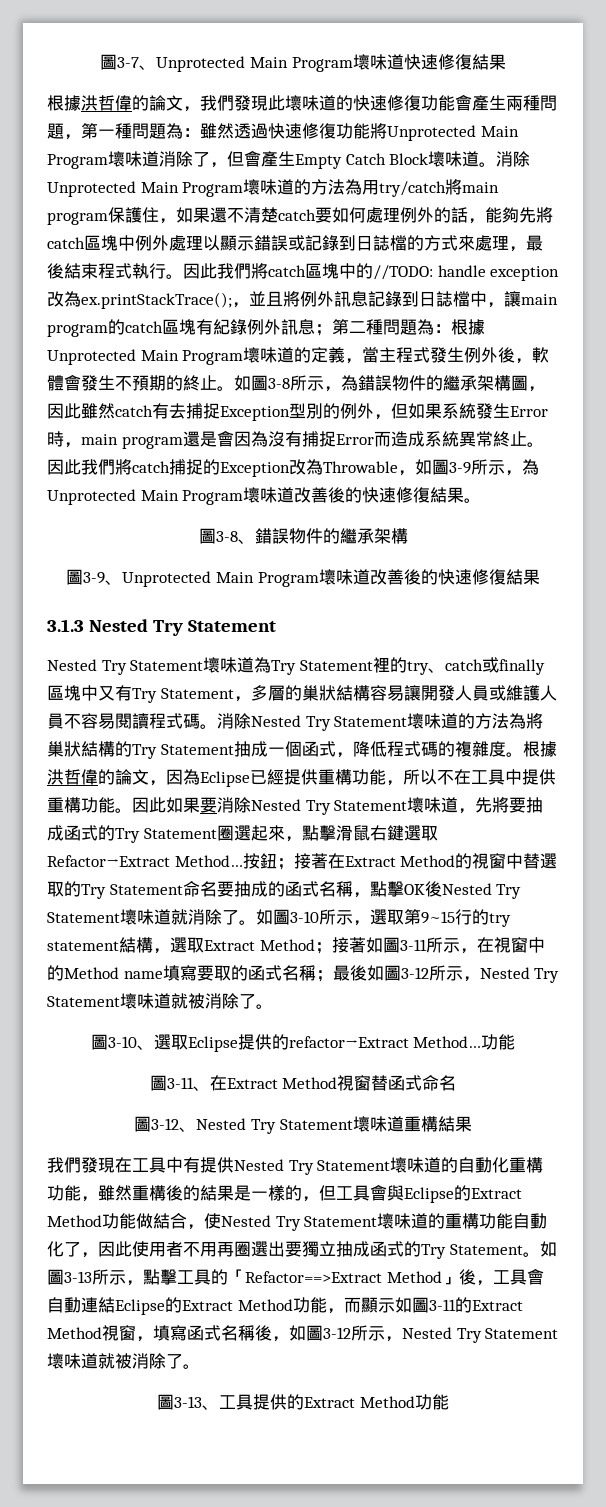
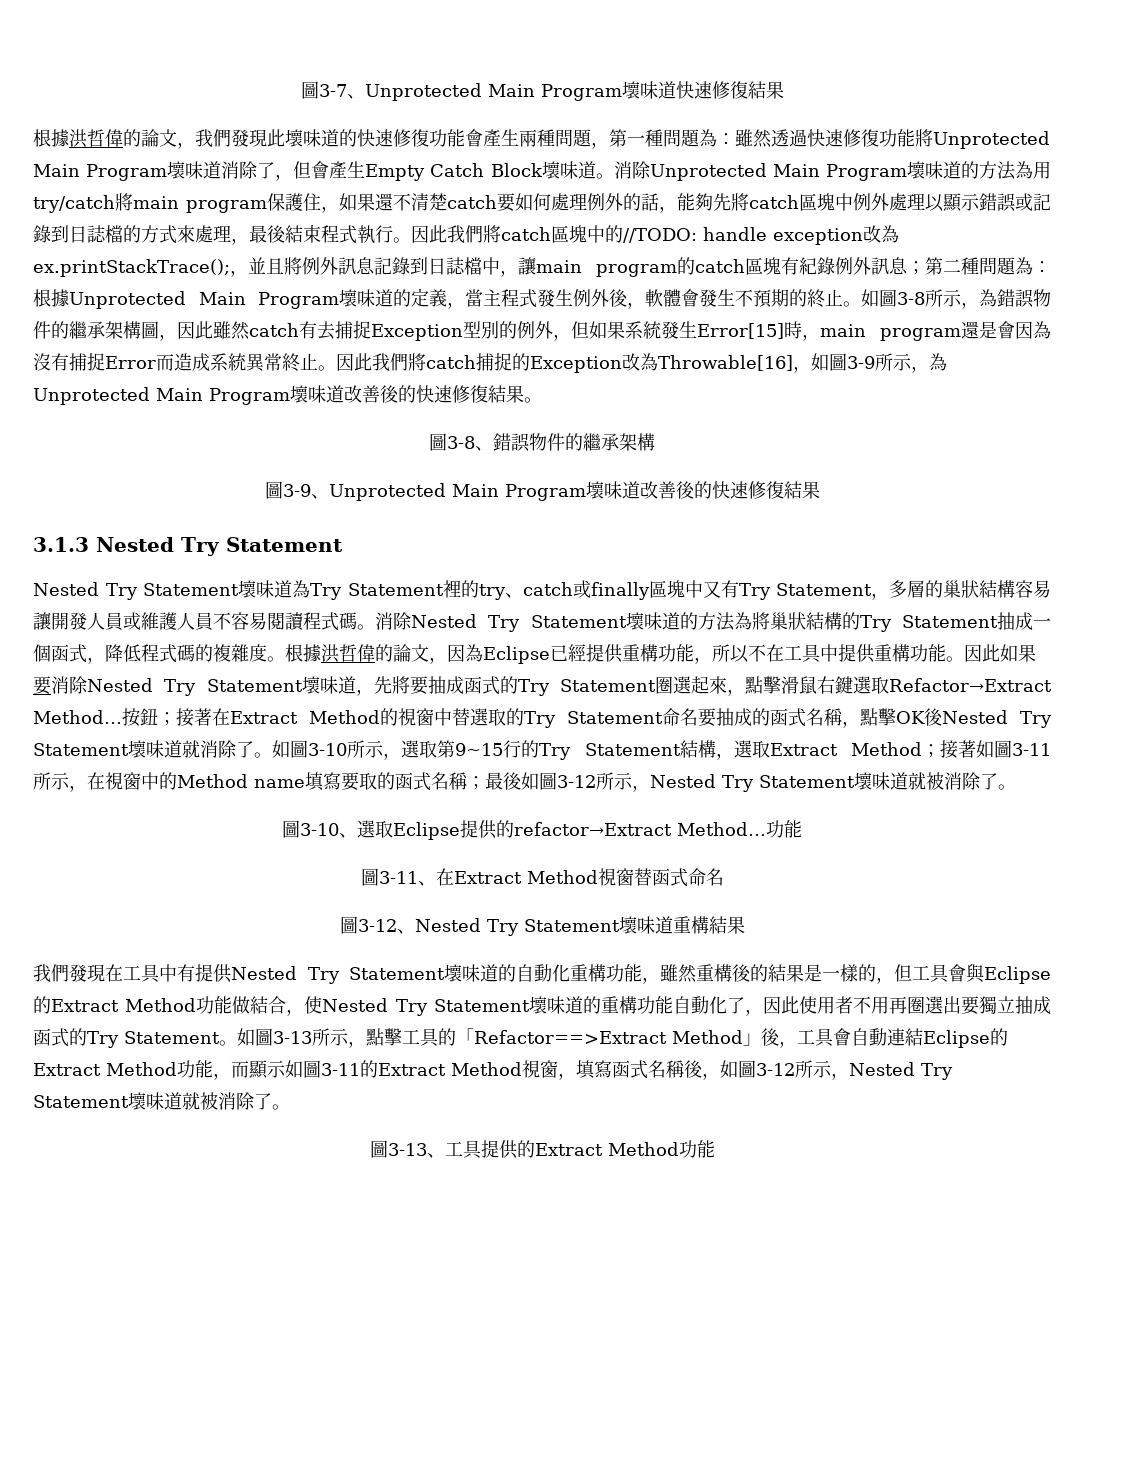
[510,406,548,417] Error -> [697,323,784,339] Error[15]
[323,461,398,473] Throwable -> [658,355,793,371] Throwable[16]
[489,913,511,927] [47,941,119,951] try statement -> [539,743,681,760] Try Statement

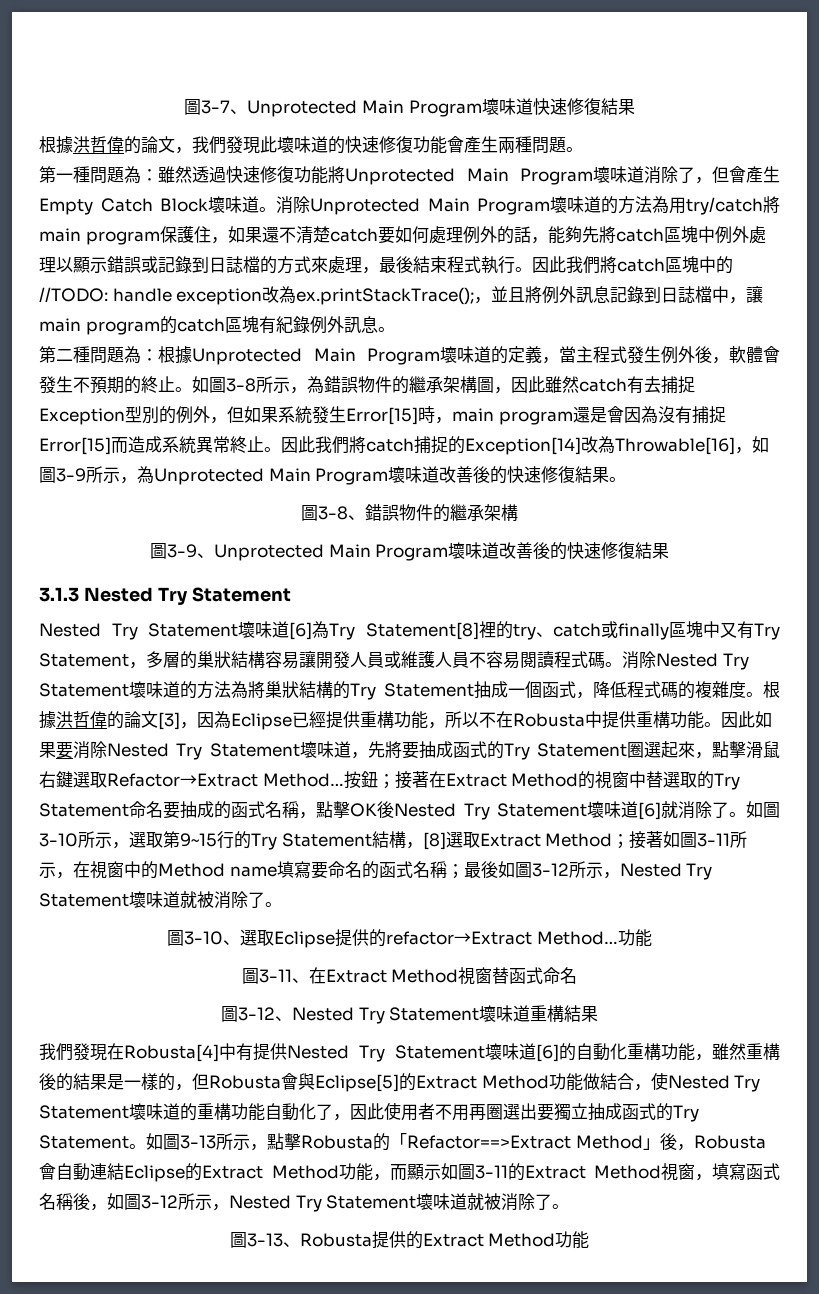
[591,142,609,149] ， -> [566,147,583,152] 。 //
[907,261,925,275] ； -> [377,327,395,332] 。 //
[105,356,156,369] Error -> [39,437,111,455] Error[15]
[530,356,622,373] Exception -> [465,437,581,455] Exception[14]
[292,580,444,600] 為Try Statement -> [289,621,480,640] [6]為Try Statement[8]
(429, 653) none -> [158,712,180,730] [3]
[784,644,821,663] 工具 -> [513,713,585,727] Robusta
(182, 749) none -> [638,802,661,820] [6]
(734, 756) none -> [422,832,446,850] [8]
[359,772,377,790] 取 -> [327,861,362,878] 命名
[123,964,160,983] 工具 -> [124,1044,219,1062] Robusta[4]
(498, 973) none -> [536,1044,559,1062] [6]
[912,963,1051,984] 工具會與Eclipse -> [209,1073,399,1092] Robusta會與Eclipse[5]
[402,1028,439,1047] 工具 -> [301,1135,373,1149] Robusta
[797,1028,834,1047] 工具 -> [693,1135,766,1149] Robusta
[444,1140,482,1159] 工具 -> [299,1233,372,1247] Robusta

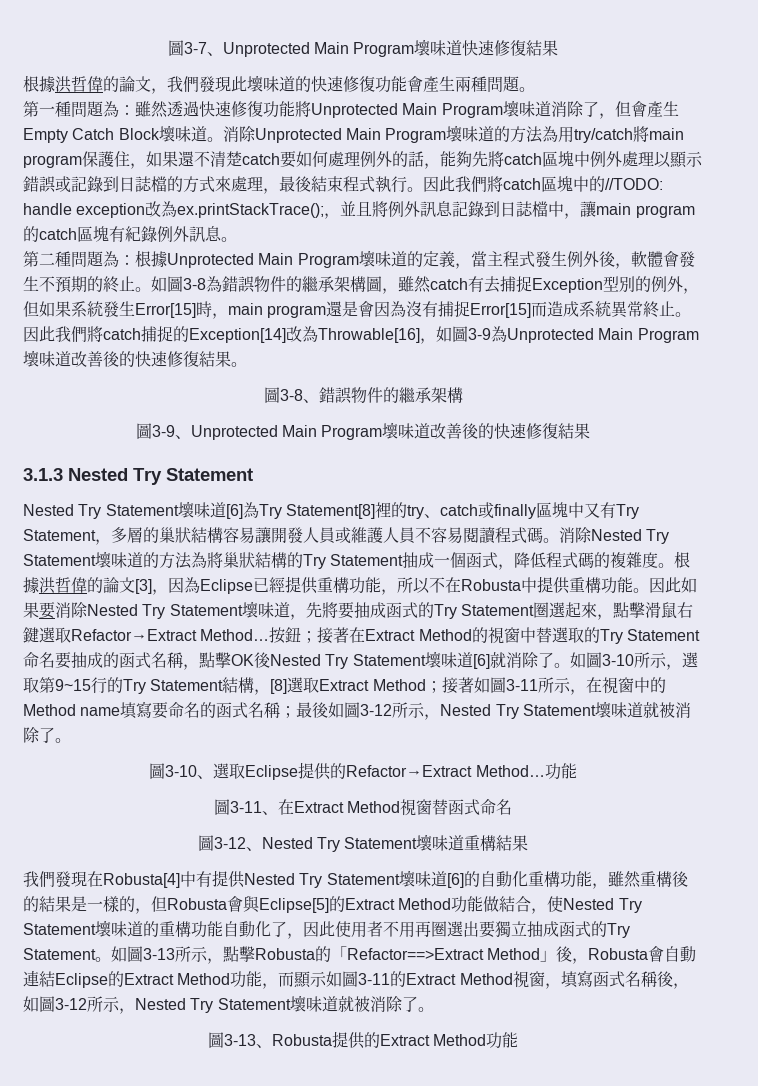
[256,376,307,394] 所示， -> (206, 284) none
[511,376,545,393] 因此 -> (398, 291) none
[86,466,137,484] 所示， -> (491, 334) none
[386,931,533,945] refactor→Extract -> [346,765,473,777] Refactor→Extract

